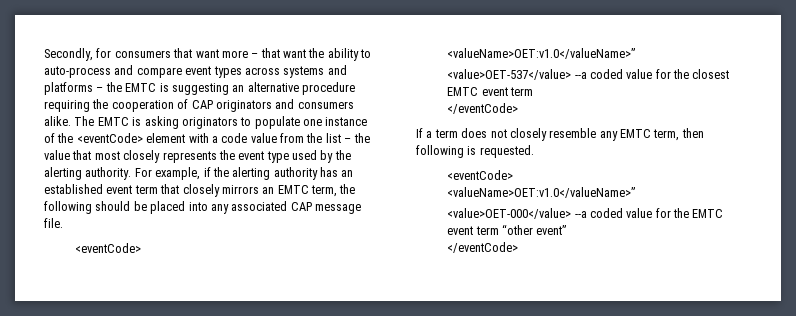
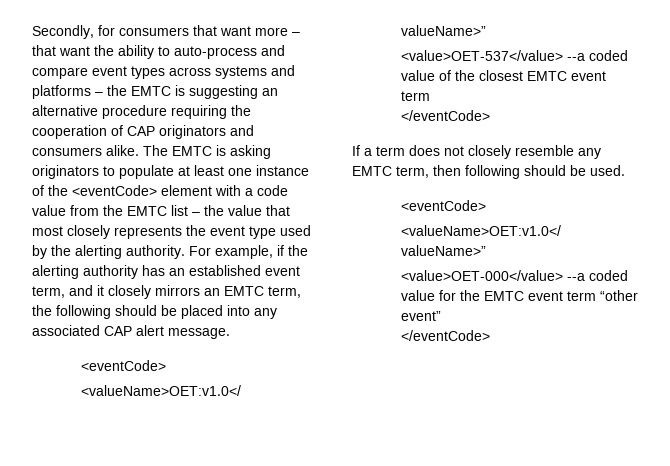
(300, 122) none -> [178,165,224,176] at least
(323, 138) none -> [127,206,167,216] EMTC
[134,184,180,194] term that -> [32,285,104,298] term, and it
[315,204,361,214] [44,218,63,228] message file. -> [136,325,230,339] alert message.
[655,69,671,79] for -> [438,70,451,81] of
[467,145,534,158] is requested. -> [524,165,625,176] should be used.

